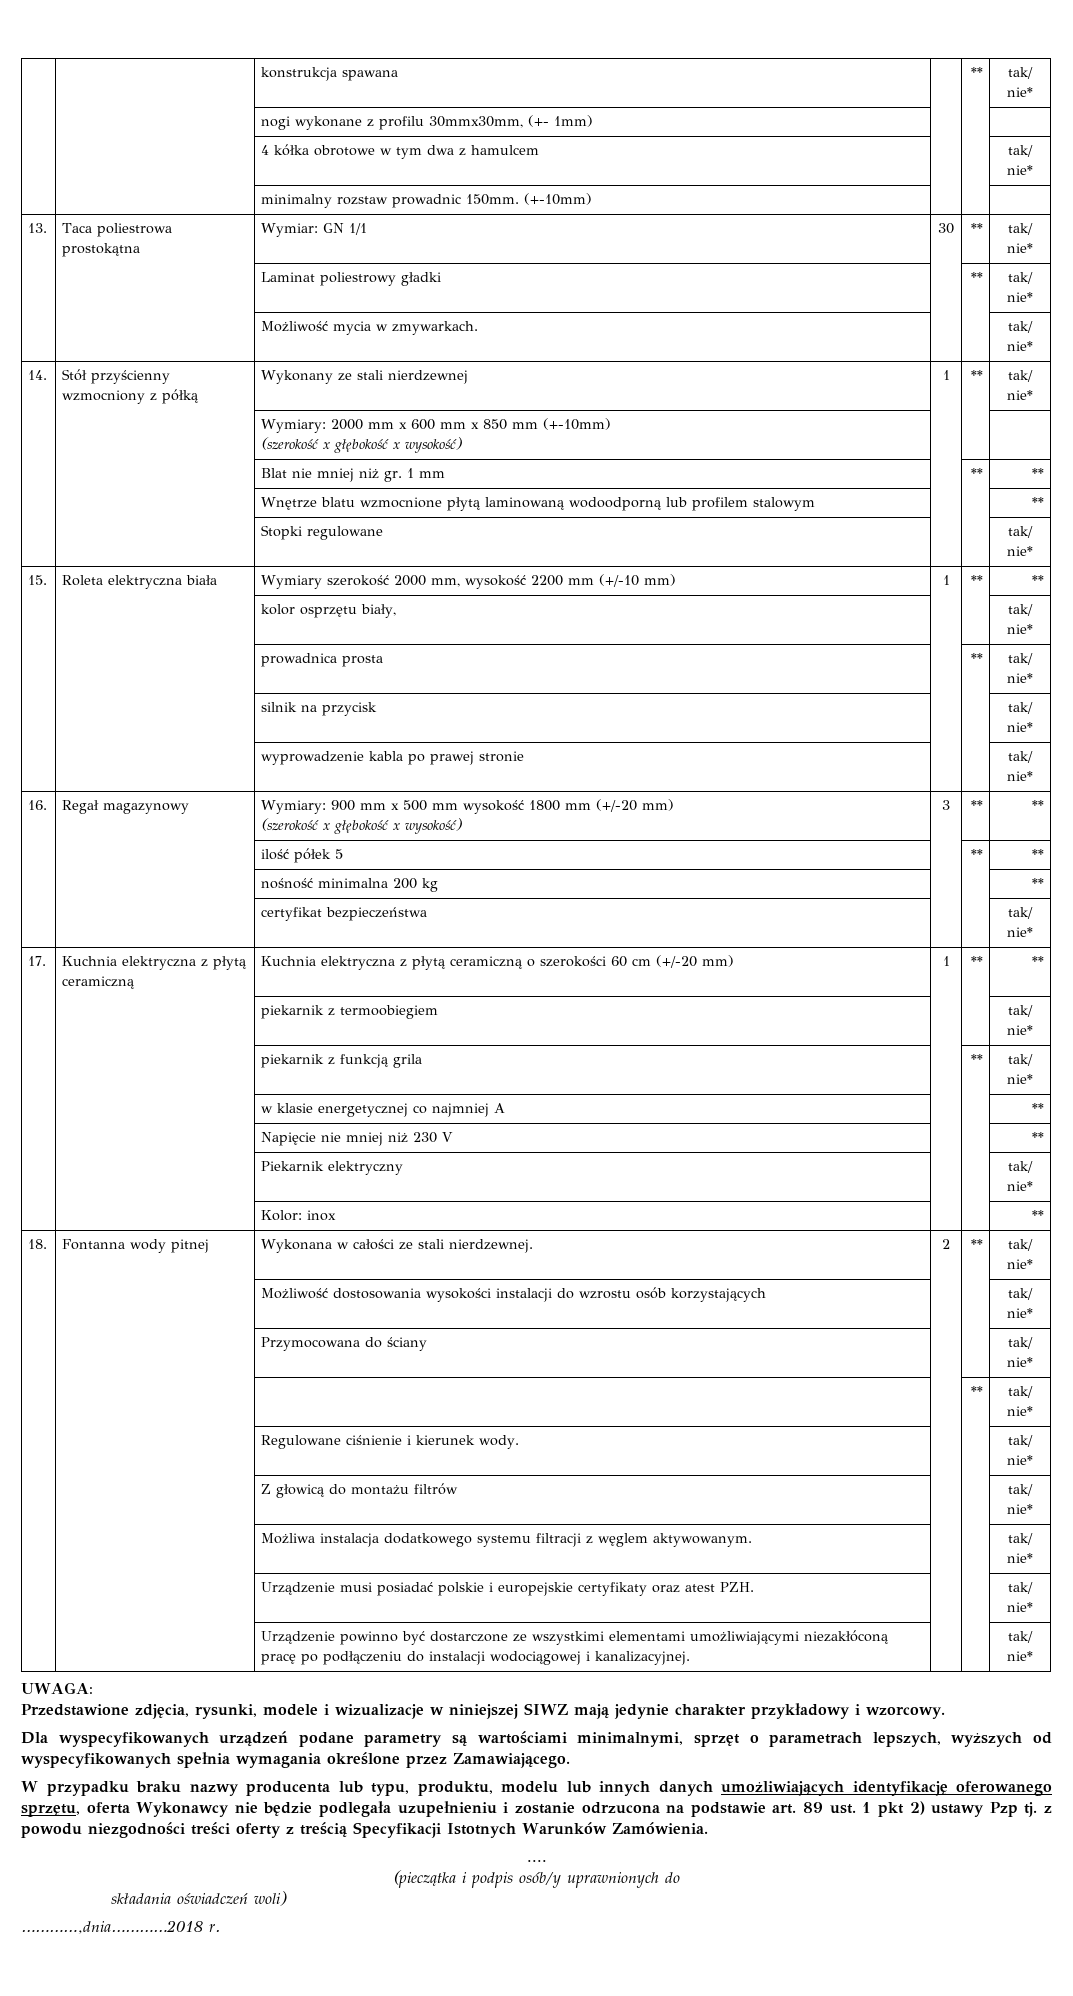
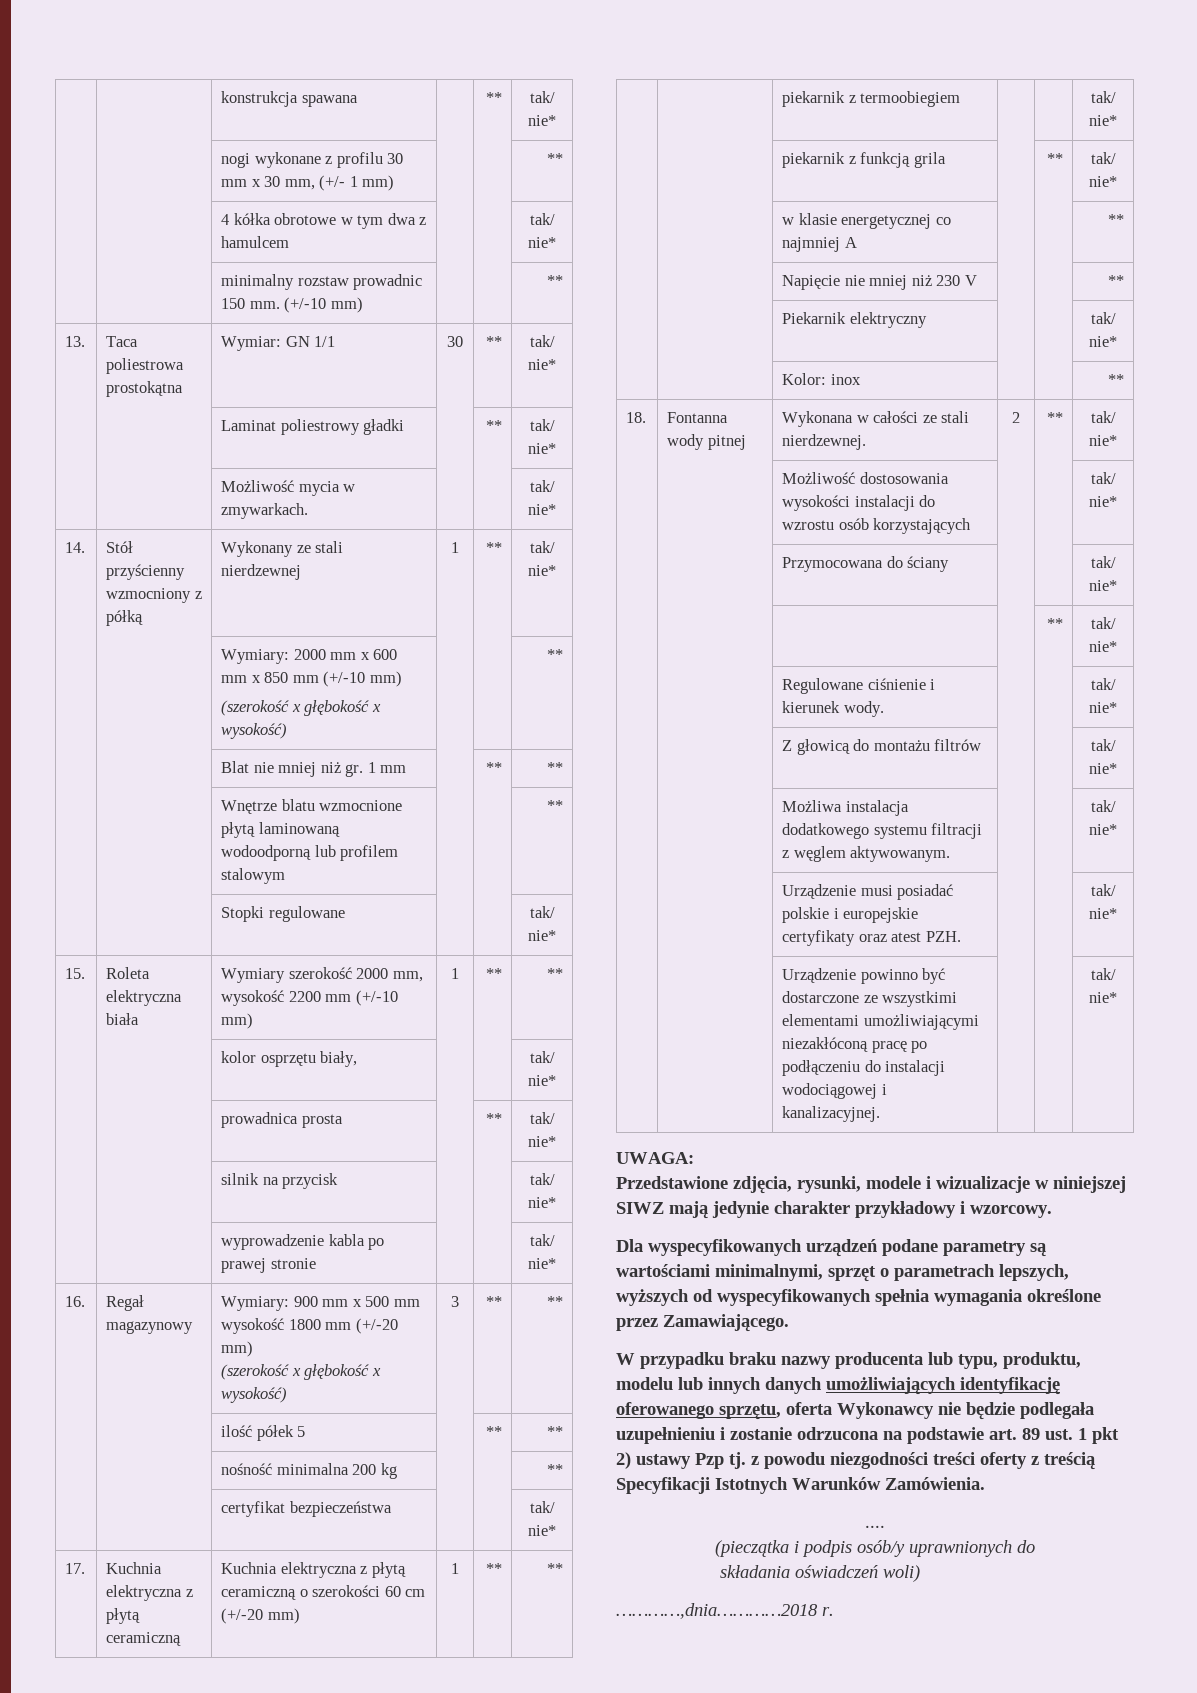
[429,115,594,128] 30mmx30mm, (+- 1mm) | | | -> [387,153,404,164] [221,175,394,191] [546,153,563,164] 30 mm x 30 mm, (+/- 1 mm) | | | **
[466,193,593,205] 150mm. (+-10mm) | | | -> [221,297,363,313] [546,275,563,286] 150 mm. (+/-10 mm) | | | **
[543,418,612,430] (+-10mm) -> [323,671,402,687] (+/-10 mm)
(463, 445) none -> [546,649,563,660] **

